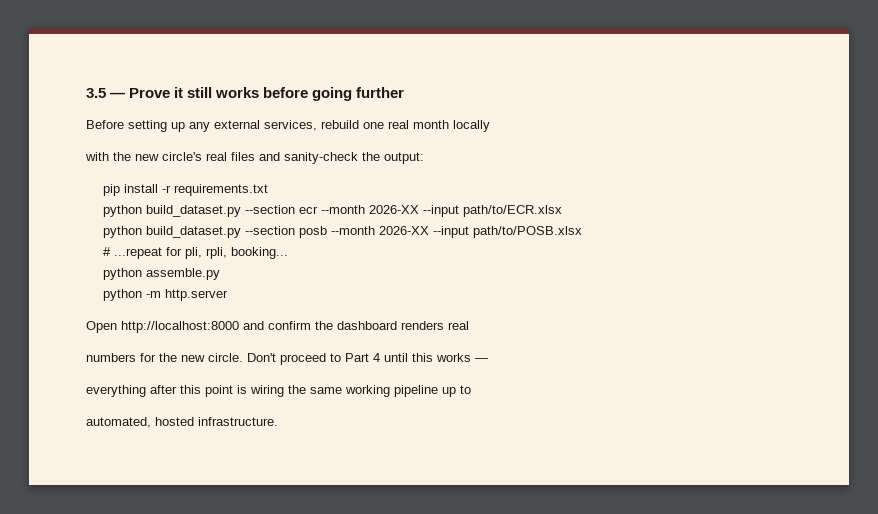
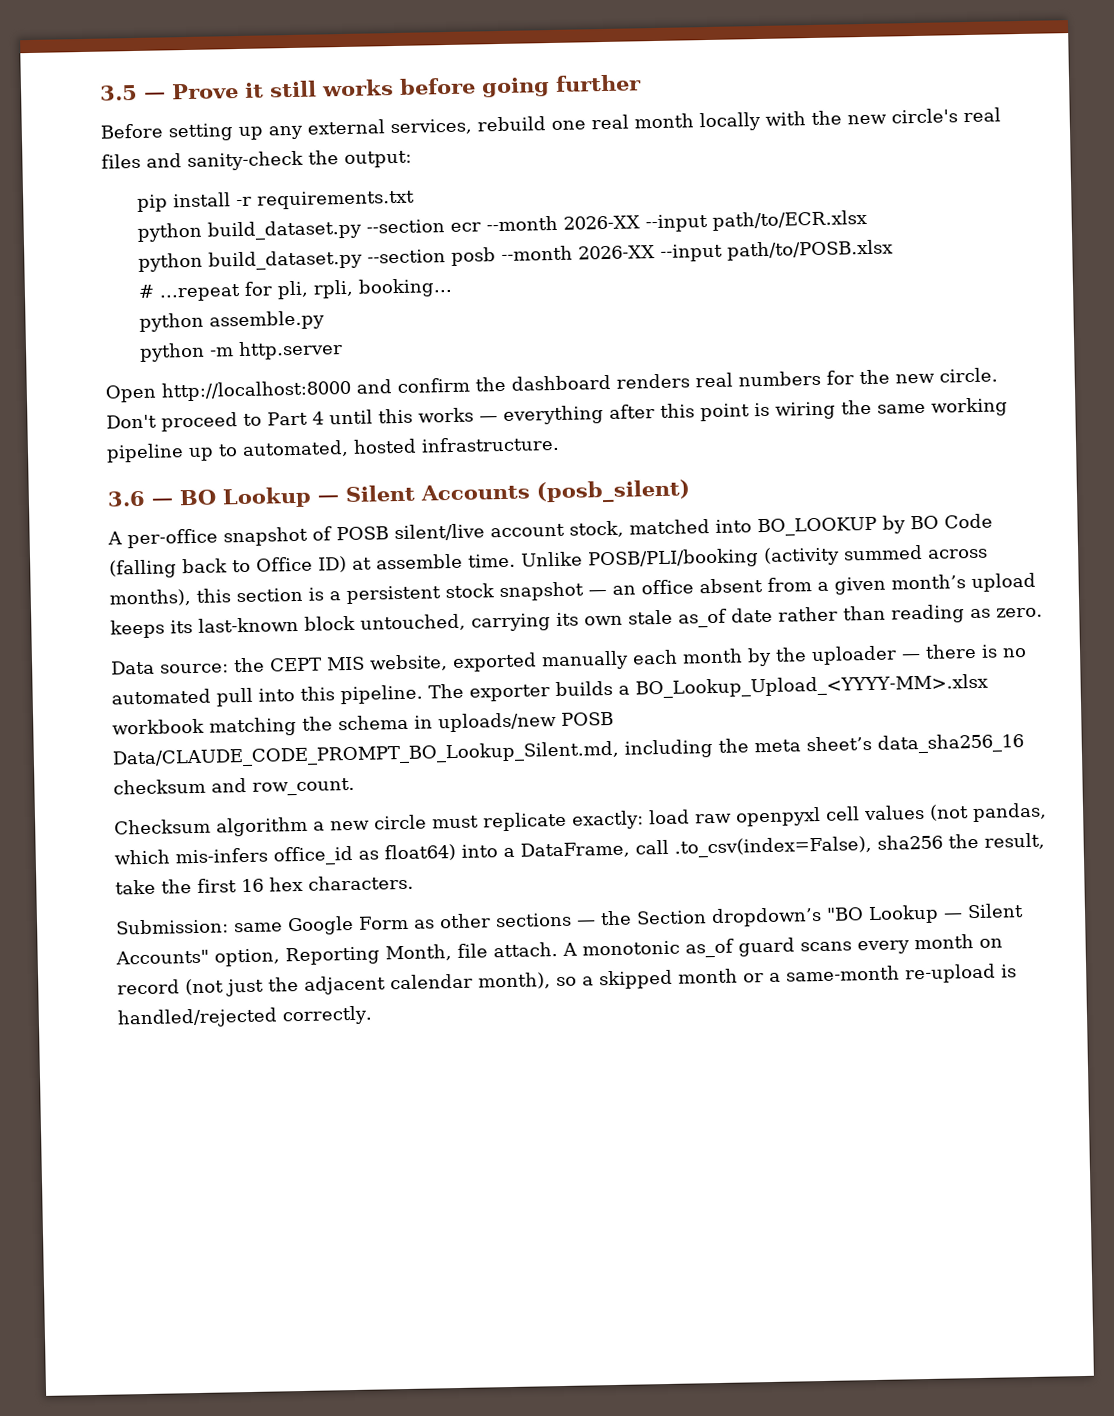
(490, 126) // -> (761, 121) none
(469, 325) // -> (733, 380) none
(488, 360) // -> (498, 419) none
(471, 389) // -> (238, 450) none
(278, 421) none -> [107,479,691,509] [107,513,993,549] [109,544,988,579] [109,572,1036,607] [110,604,1043,639] [111,643,1027,675] [111,673,988,707] [112,711,614,737] [112,733,1024,769] [113,777,355,796] [114,802,1047,837] [114,832,1045,866] [115,874,414,895] [115,903,1024,936] [115,934,1003,967] [117,963,1017,997] [117,1005,373,1029] // 3.6 — BO Lookup — Silent Accounts (posb_silent) // A per-office snapshot of POSB silent/live account stock, matched into BO_LOOKUP by BO Code (falling back to Office ID) at assemble time. Unlike POSB/PLI/booking (activity summed across months), this section is a persistent stock snapshot — an office absent from a given month’s upload keeps its last-known block untouched, carrying its own stale as_of date rather than reading as zero. // Data source: the CEPT MIS website, exported manually each month by the uploader — there is no automated pull into this pipeline. The exporter builds a BO_Lookup_Upload_<YYYY-MM>.xlsx workbook matching the schema in uploads/new POSB Data/CLAUDE_CODE_PROMPT_BO_Lookup_Silent.md, including the meta sheet’s data_sha256_16 checksum and row_count. // Checksum algorithm a new circle must replicate exactly: load raw openpyxl cell values (not pandas, which mis-infers office_id as float64) into a DataFrame, call .to_csv(index=False), sha256 the result, take the first 16 hex characters. // Submission: same Google Form as other sections — the Section dropdown’s "BO Lookup — Silent Accounts" option, Reporting Month, file attach. A monotonic as_of guard scans every month on record (not just the adjacent calendar month), so a skipped month or a same-month re-upload is handled/rejected correctly.

